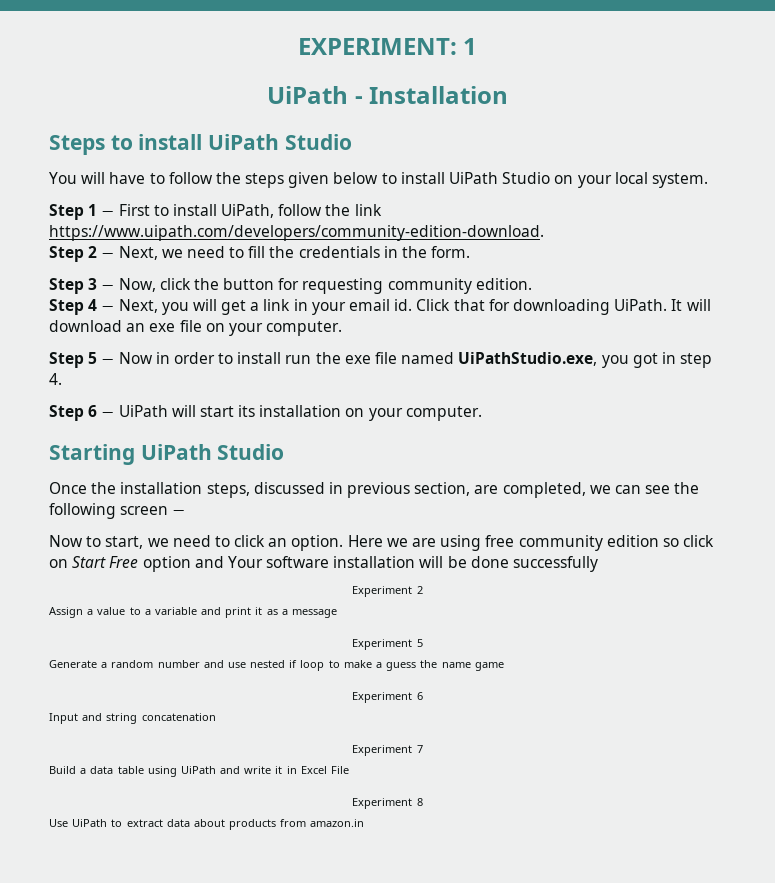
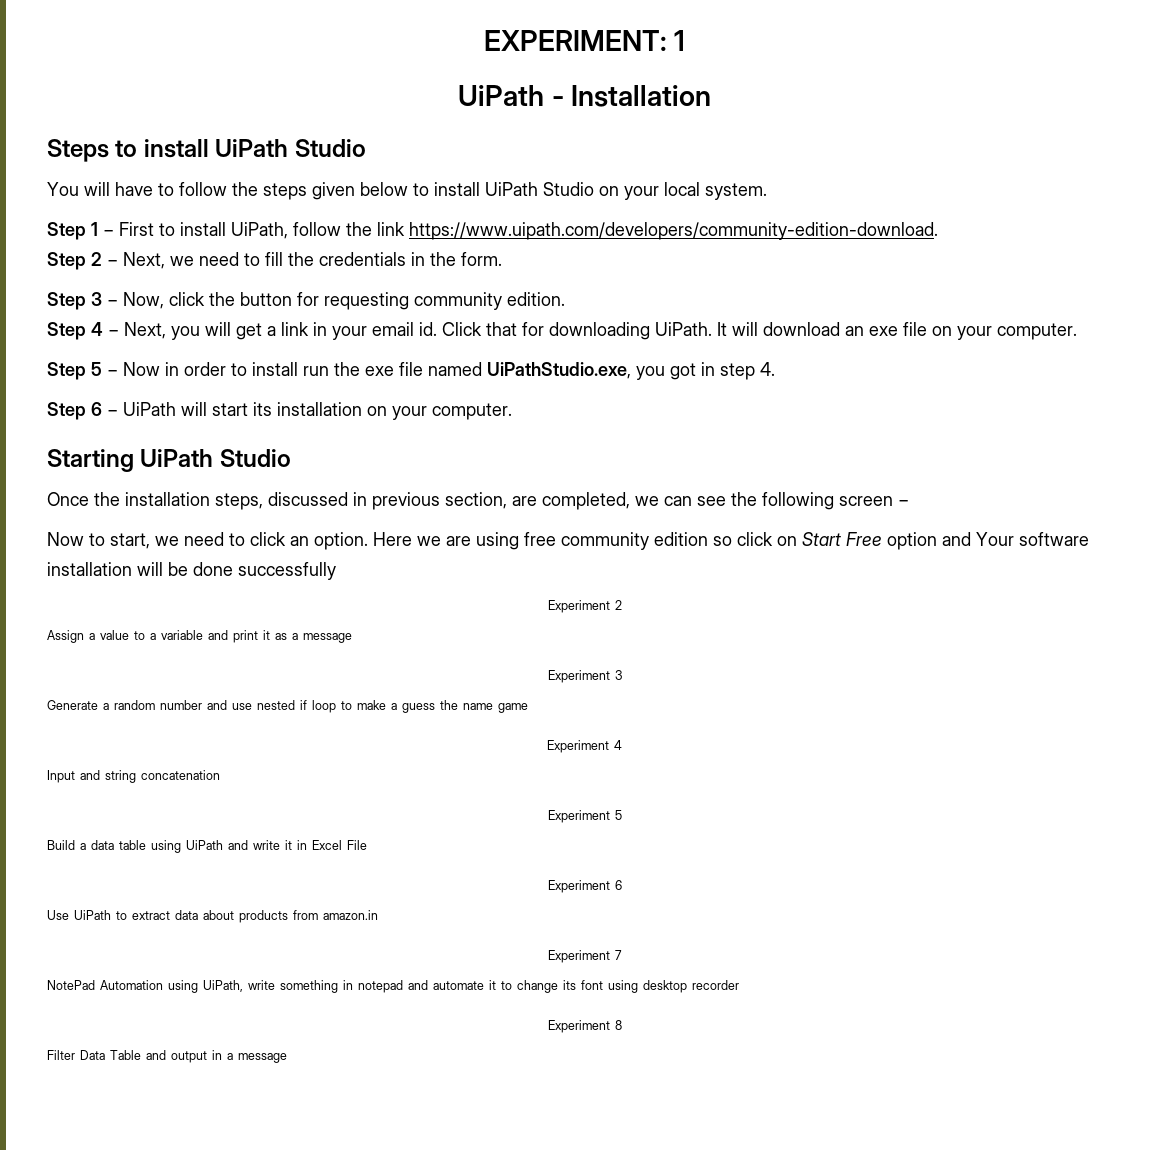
[416,639,423,647] 5 -> [614,670,622,680] 3
[416,692,423,700] 6 -> [614,740,622,750] 4
[416,745,423,753] 7 -> [614,810,622,820] 5
[416,798,423,806] 8 -> [614,880,622,890] 6
(365, 823) none -> [548,950,622,963] [47,980,739,993] [547,1020,622,1033] [47,1050,287,1063] // Experiment 7 // NotePad Automation using UiPath, write something in notepad and automate it to change its font using desktop recorder // Experiment 8 // Filter Data Table and output in a message

